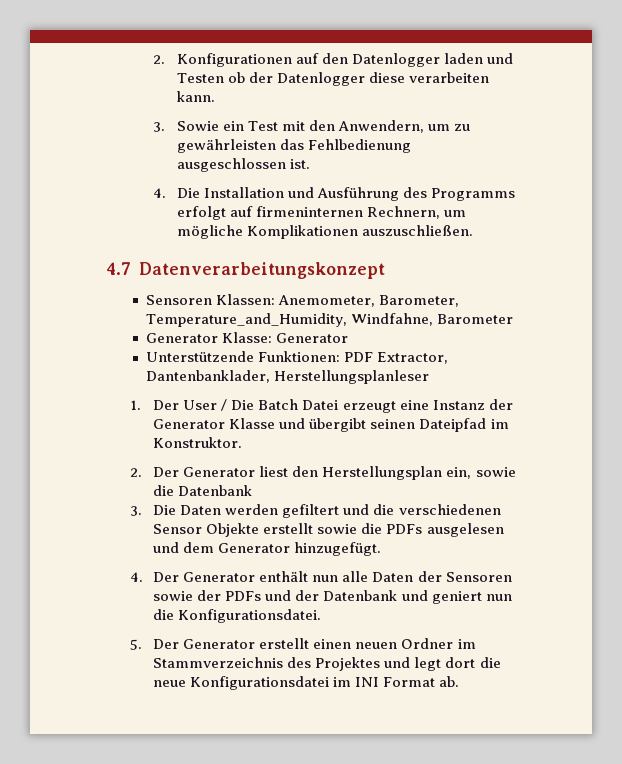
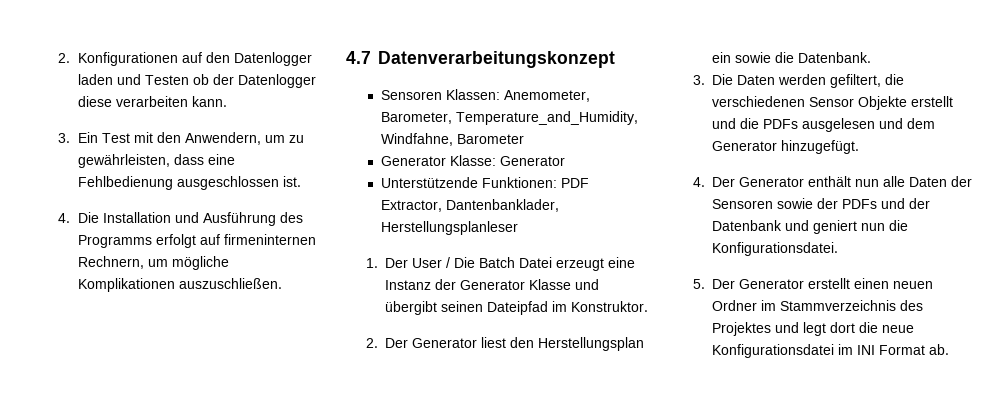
[176,121,244,131] Sowie ein -> [78,132,99,143] Ein
[176,139,304,153] gewährleisten das -> [78,154,236,168] gewährleisten, dass eine
[446,467,516,479] [153,485,253,496] ein, sowie die Datenbank -> [712,52,872,63] ein sowie die Datenbank.
[282,504,370,518] gefiltert und -> [830,74,882,88] gefiltert,
[317,524,358,534] sowie -> [712,118,737,129] und

